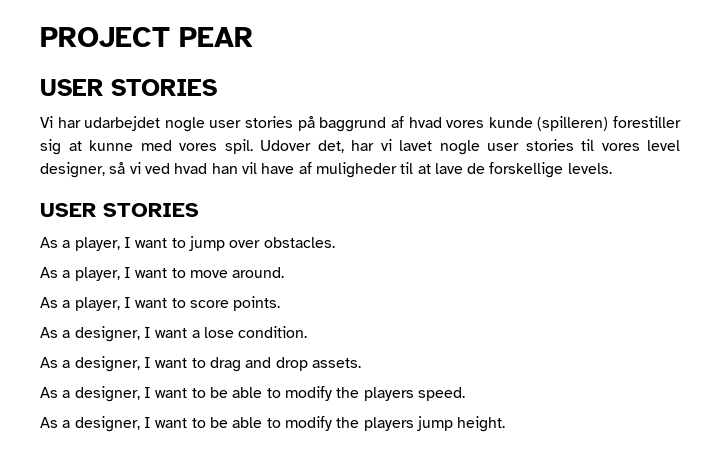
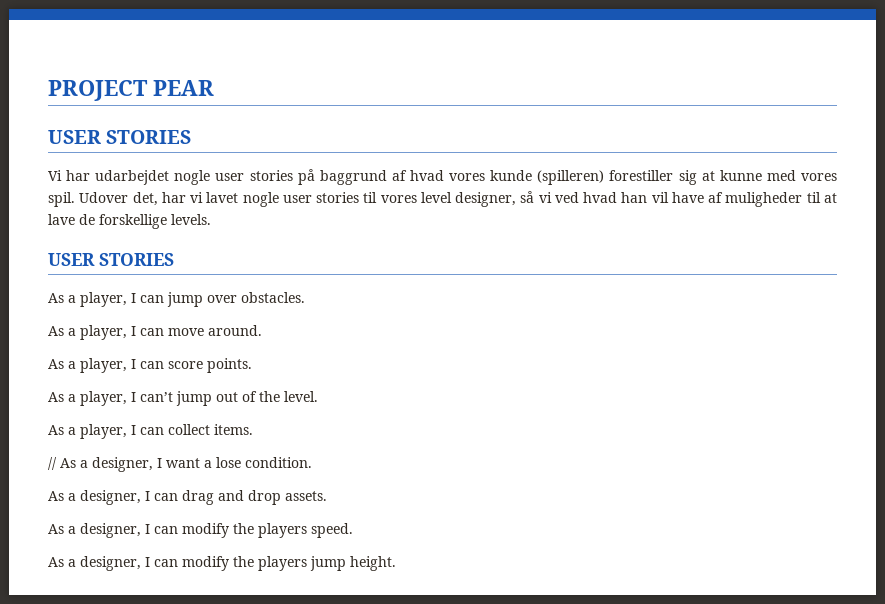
[135,238,186,248] want to -> [140,295,164,303] can
[135,268,186,278] want to -> [140,328,164,336] can
[135,298,186,308] want to -> [140,361,164,369] can
(71, 334) none -> [80,391,318,406] [48,424,253,439] [48,457,88,470] player, I can’t jump out of the level. // As a player, I can collect items. // // As a
[155,358,206,368] want to -> [154,493,178,501] can
[155,387,281,398] want to be able to -> [154,526,178,534] can
[155,417,281,428] want to be able to -> [154,559,178,567] can

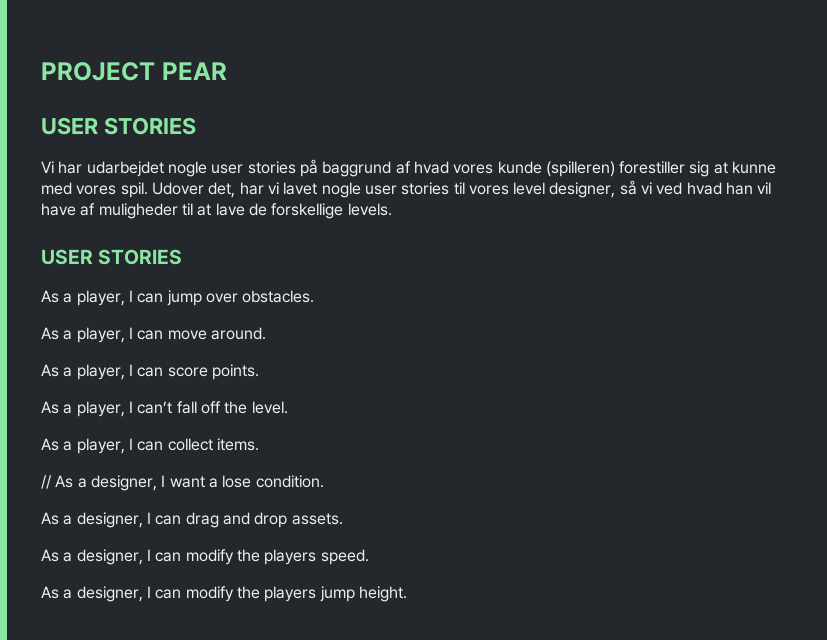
[176,391,257,406] jump out of -> [176,401,221,414] fall off

